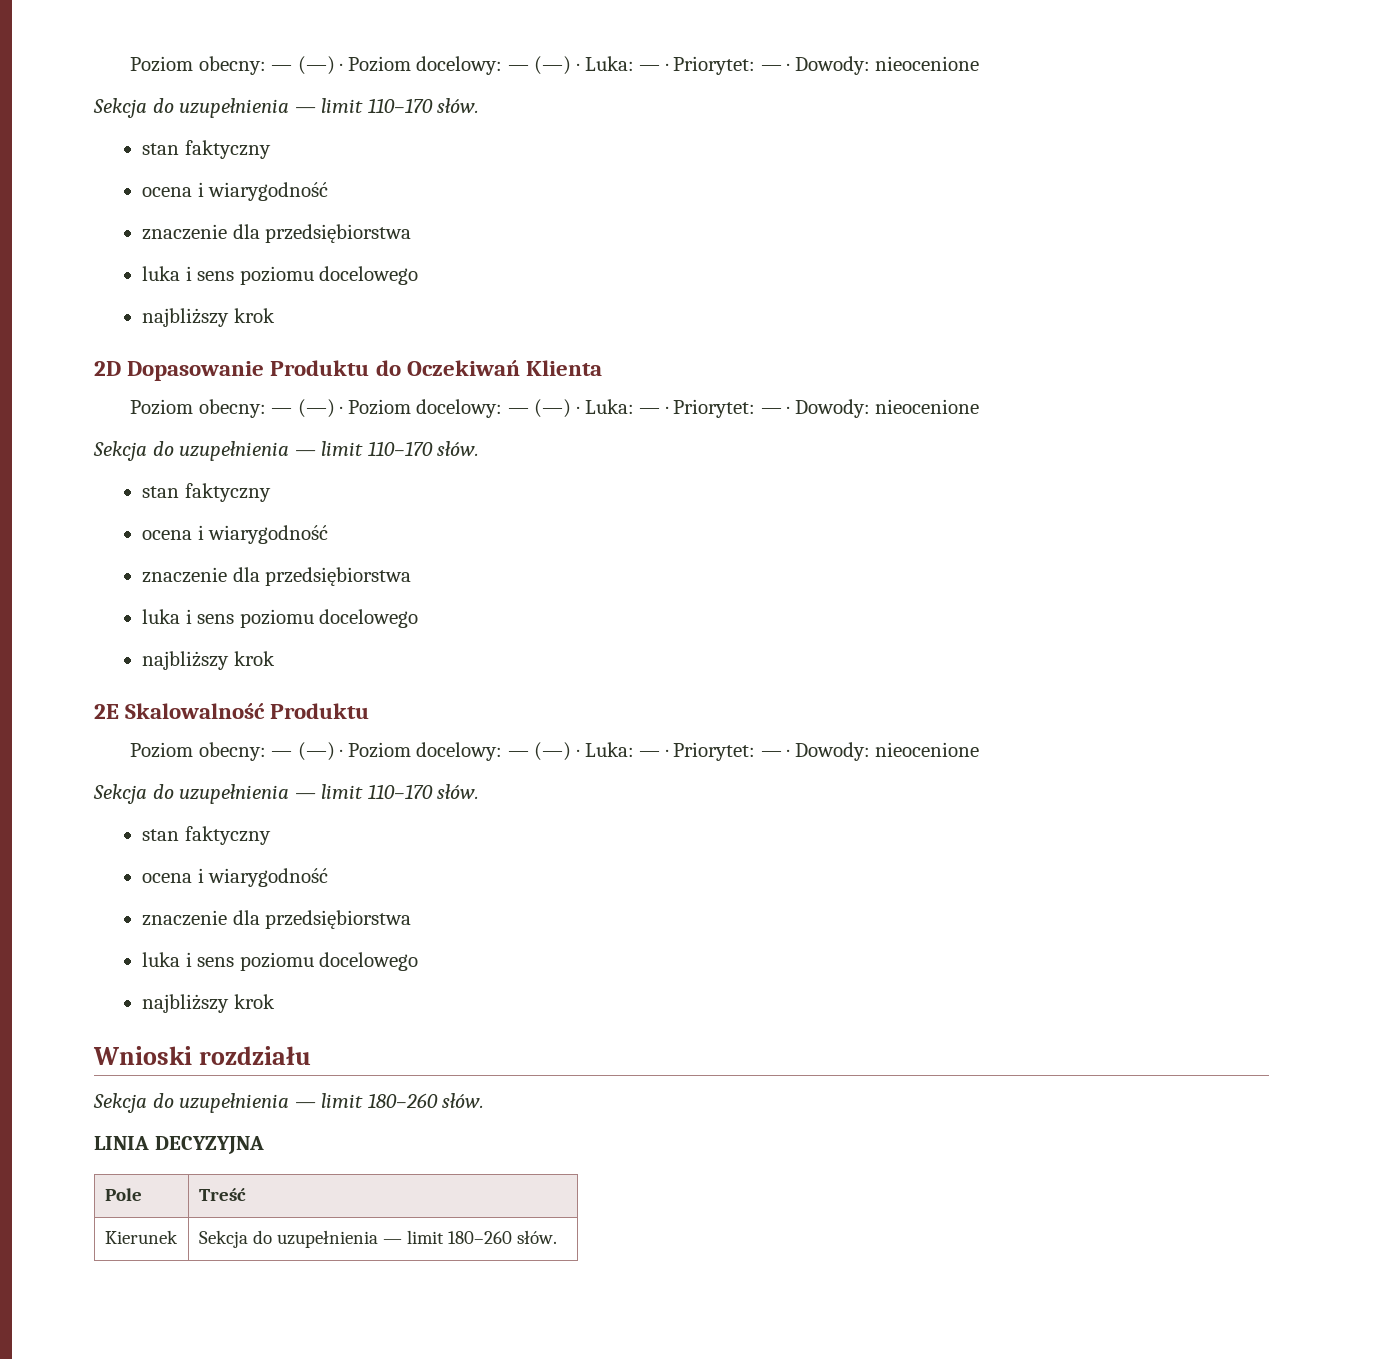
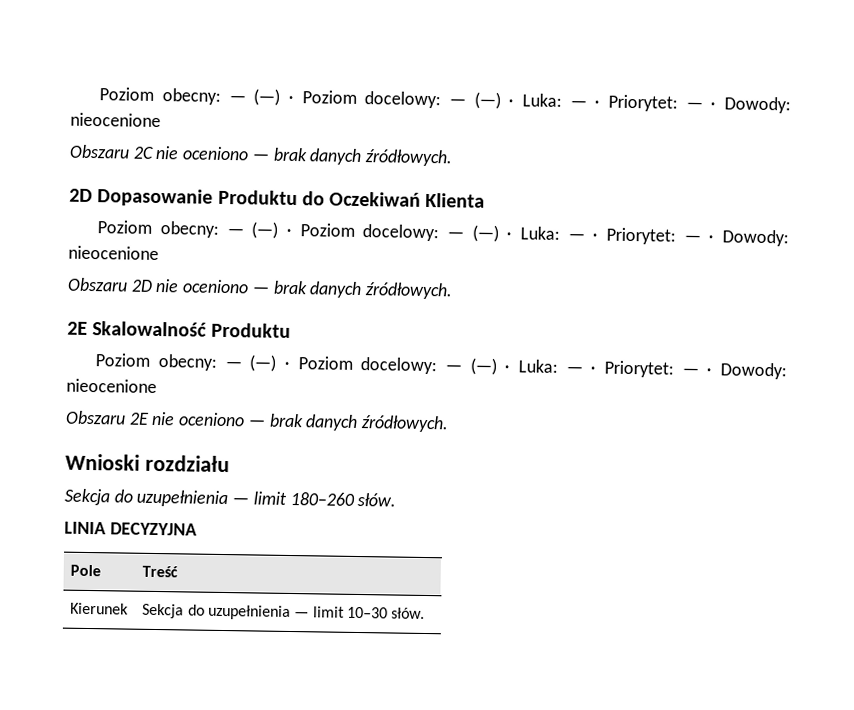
[93,98,480,118] [142,140,271,159] [142,182,329,201] [142,224,412,243] [142,266,419,285] [142,308,275,327] Sekcja do uzupełnienia — limit 110–170 słów. // stan faktyczny // ocena i wiarygodność // znaczenie dla przedsiębiorstwa // luka i sens poziomu docelowego // najbliższy krok -> [69,144,454,167] Obszaru 2C nie oceniono — brak danych źródłowych.
[93,441,480,461] [142,483,271,502] [142,525,329,544] [142,567,412,586] [142,609,419,628] [142,651,275,670] Sekcja do uzupełnienia — limit 110–170 słów. // stan faktyczny // ocena i wiarygodność // znaczenie dla przedsiębiorstwa // luka i sens poziomu docelowego // najbliższy krok -> [67,277,454,300] Obszaru 2D nie oceniono — brak danych źródłowych.
[93,784,480,804] [142,826,271,845] [142,868,329,887] [142,910,412,929] [142,952,419,971] [142,994,275,1013] Sekcja do uzupełnienia — limit 110–170 słów. // stan faktyczny // ocena i wiarygodność // znaczenie dla przedsiębiorstwa // luka i sens poziomu docelowego // najbliższy krok -> [65,410,450,433] Obszaru 2E nie oceniono — brak danych źródłowych.
[447,1231,512,1244] 180–260 -> [346,606,388,619] 10–30

